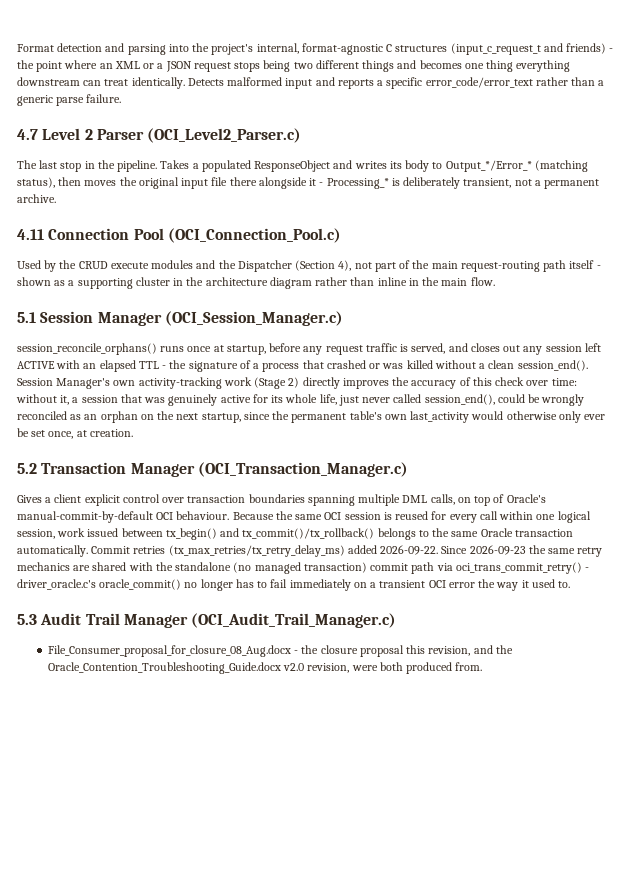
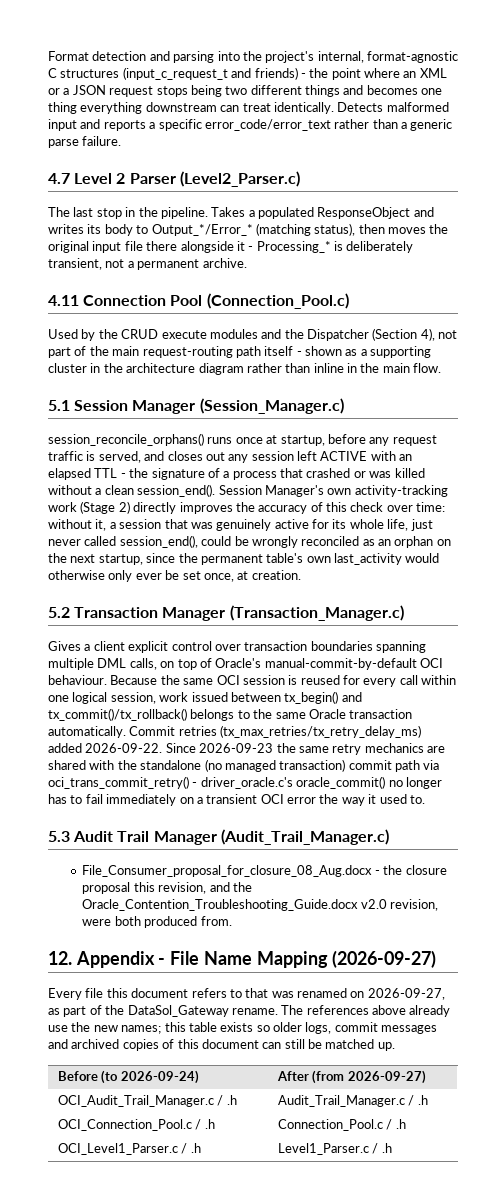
[147,128,302,143] (OCI_Level2_Parser.c) -> [179,171,300,187] (Level2_Parser.c)
[167,228,341,243] (OCI_Connection_Pool.c) -> [206,293,349,309] (Connection_Pool.c)
[164,311,343,326] (OCI_Session_Manager.c) -> [199,398,344,414] (Session_Manager.c)
[197,462,408,477] (OCI_Transaction_Manager.c) -> [229,605,404,621] (Transaction_Manager.c)
[191,613,397,628] (OCI_Audit_Trail_Manager.c) -> [220,829,389,845] (Audit_Trail_Manager.c)
(483, 666) none -> [48,950,437,968] [48,988,445,1000] [48,1005,451,1017] [48,1022,438,1034] [48,1039,395,1051] [57,1070,199,1084] [276,1070,426,1084] [57,1095,237,1107] [277,1095,428,1107] [57,1119,215,1131] [277,1119,406,1131] [57,1143,201,1155] [277,1143,392,1155] // 12. Appendix - File Name Mapping (2026-09-27) // Every file this document refers to that was renamed on 2026-09-27, as part of the DataSol_Gateway rename. The references above already use the new names; this table exists so older logs, commit messages and archived copies of this document can still be matched up. // Before (to 2026-09-24) | After (from 2026-09-27) // OCI_Audit_Trail_Manager.c / .h | Audit_Trail_Manager.c / .h // OCI_Connection_Pool.c / .h | Connection_Pool.c / .h // OCI_Level1_Parser.c / .h | Level1_Parser.c / .h

